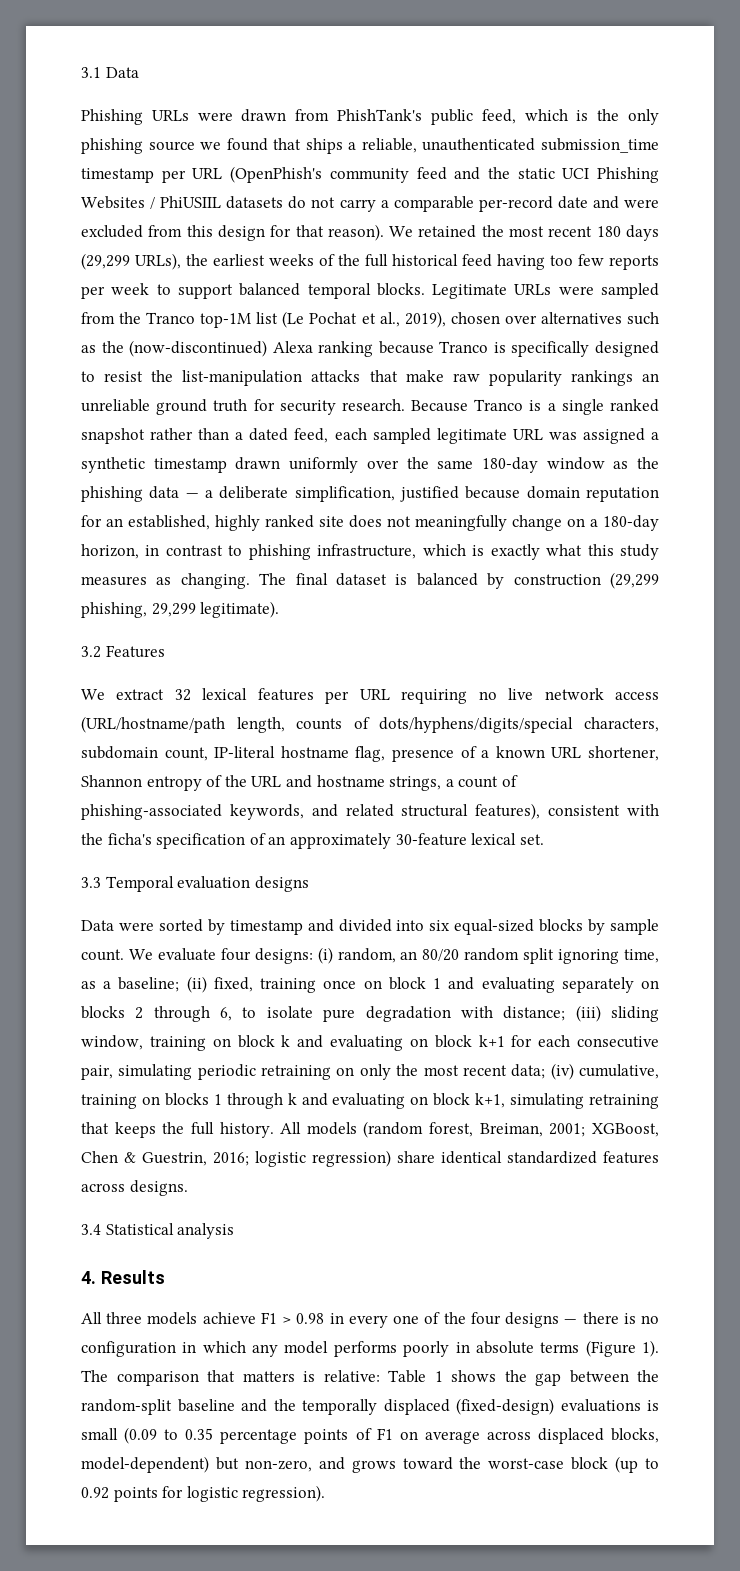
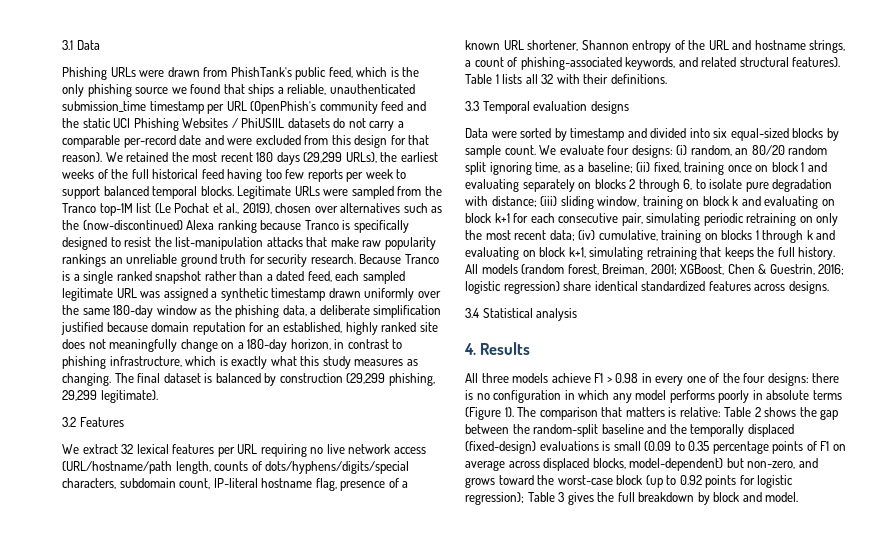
[149,486,199,499] data — -> [282,305,307,316] data,
[294,486,395,502] simplification, -> [373,305,442,318] simplification
[475,803,659,820] [81,833,544,849] features), consistent with the ficha's specification of an approximately 30-feature lexical set. -> [792,57,841,67] [465,74,667,84] features). Table 1 lists all 32 with their definitions.
[505,1312,578,1328] designs — -> [767,373,809,386] designs:
[434,1371,443,1382] 1 -> [754,407,761,417] 2
[242,1485,326,1502] regression). -> [465,492,799,505] regression); Table 3 gives the full breakdown by block and model.

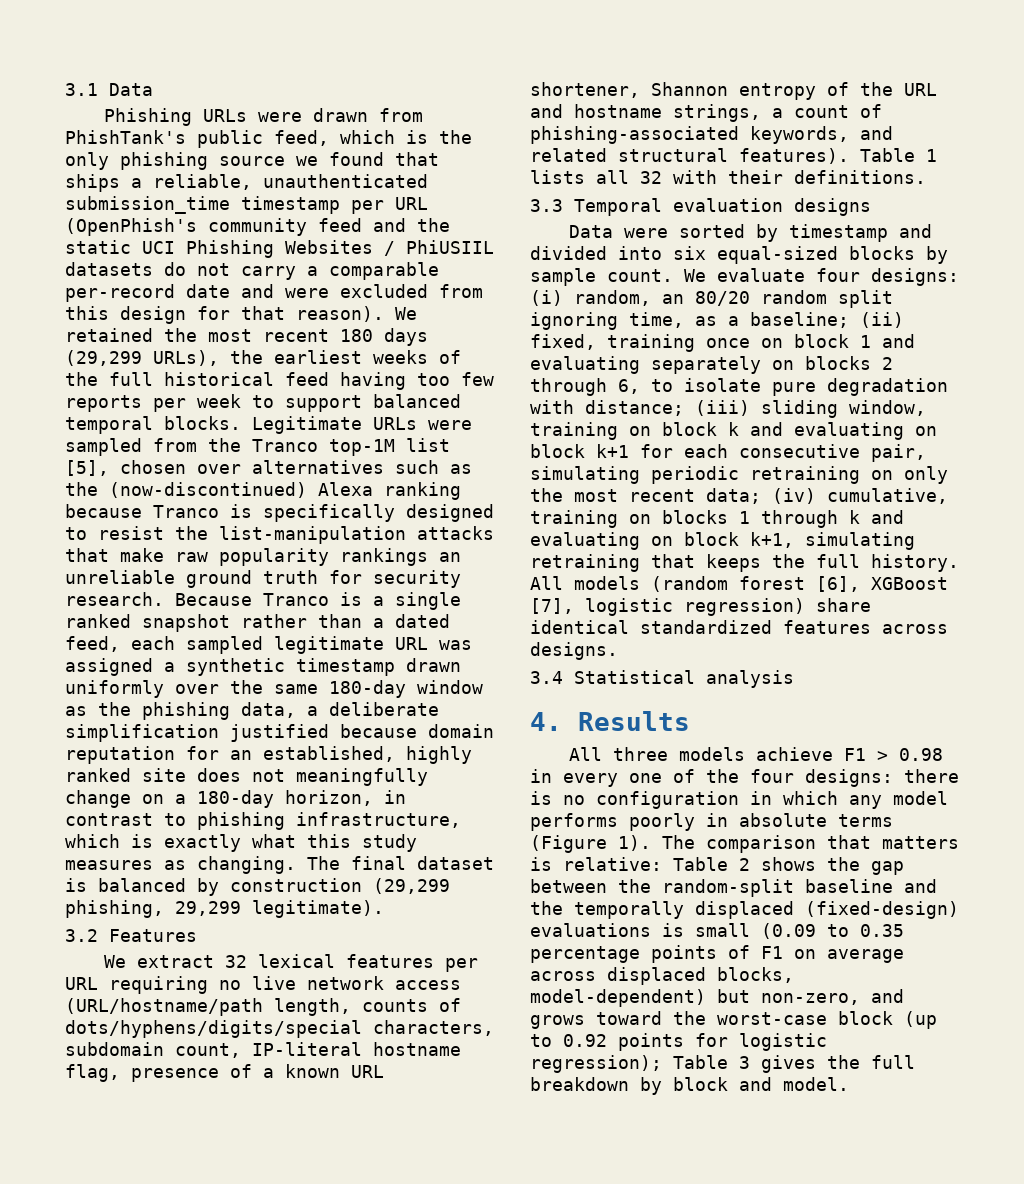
[154,203,272,214] (Le Pochat et al., 2019), -> [65,460,109,476] [5],
[567,264,845,275] forest, Breiman, 2001; XGBoost, Chen & Guestrin, 2016; -> [739,576,948,592] [530,598,574,614] forest [6], XGBoost [7],

